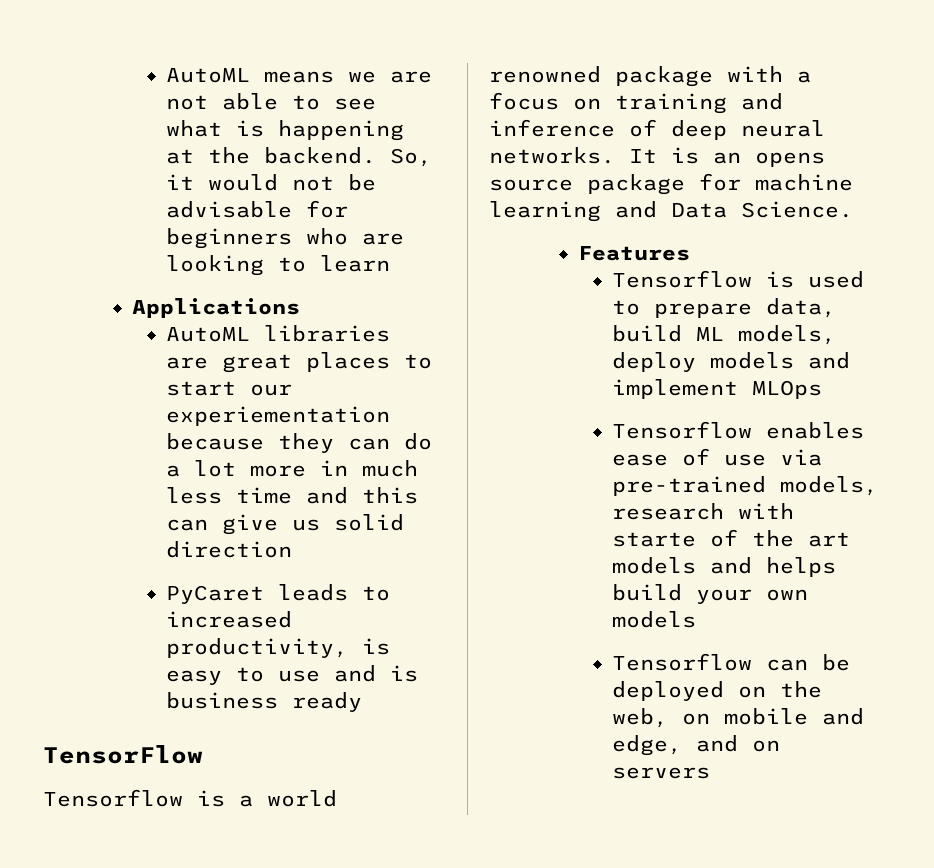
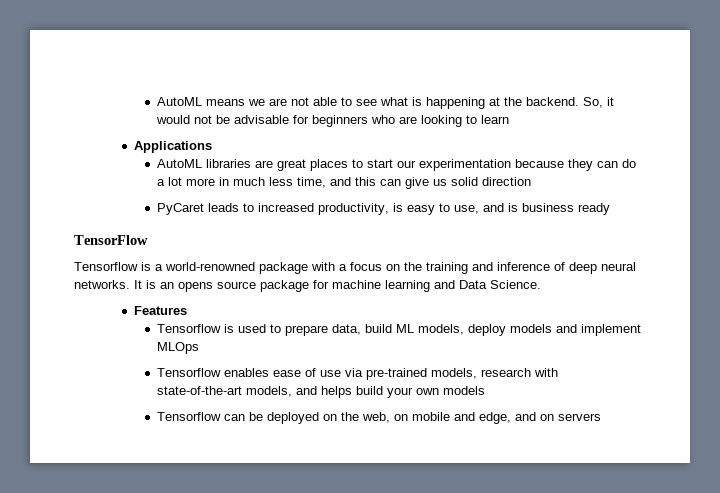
[166,406,391,426] experiementation -> [418,159,511,171] experimentation
[236,487,293,504] time -> [296,177,326,188] time,
[278,670,321,682] use -> [453,205,479,214] use,
[267,790,337,807] [489,66,601,83] world renowned -> [165,262,255,271] world-renowned
(601, 104) none -> [404,262,422,271] the
[612,529,851,547] [612,557,697,574] starte of the art models -> [156,386,292,397] state-of-the-art models,

